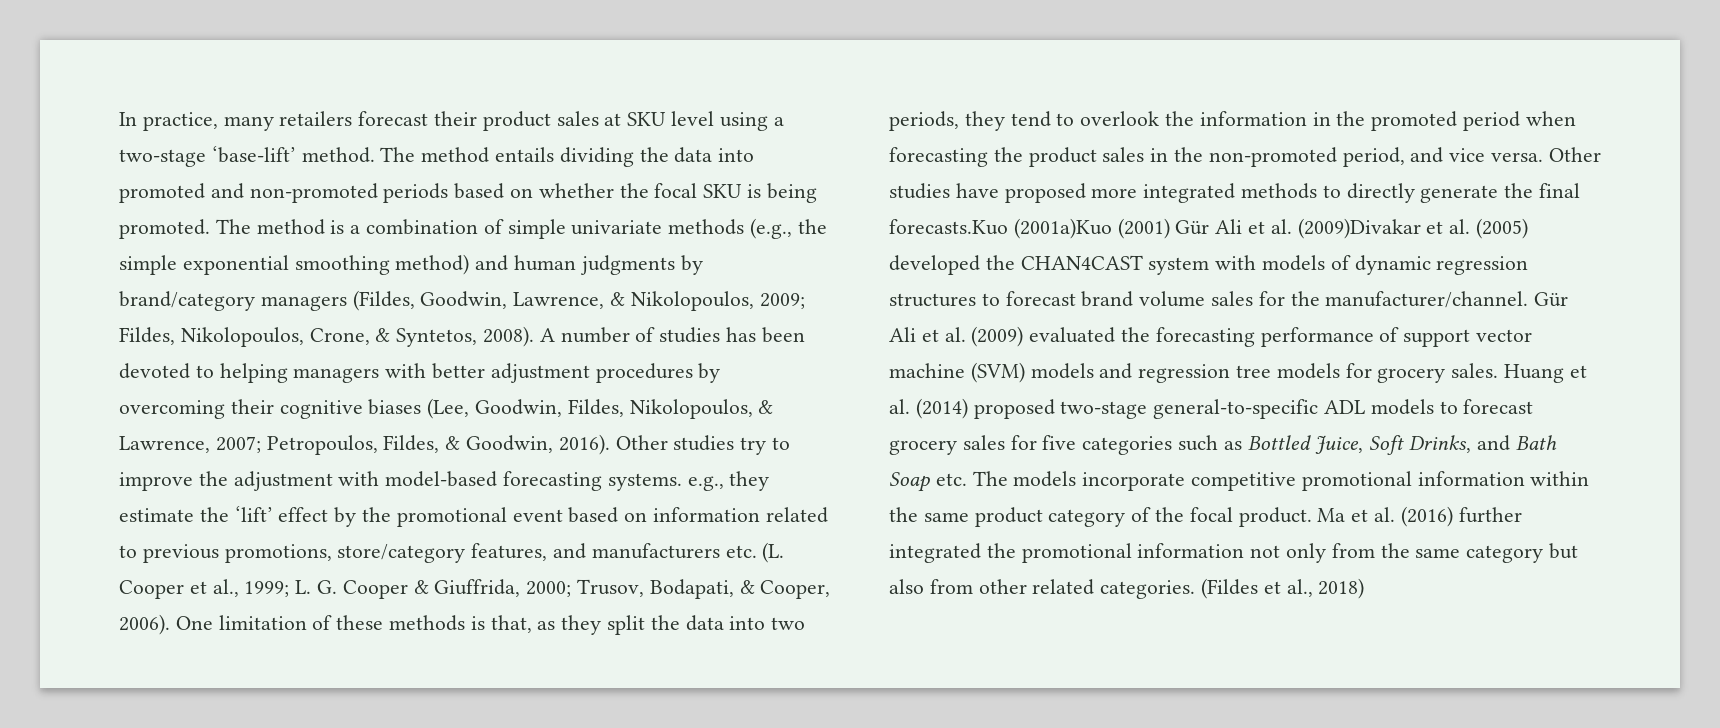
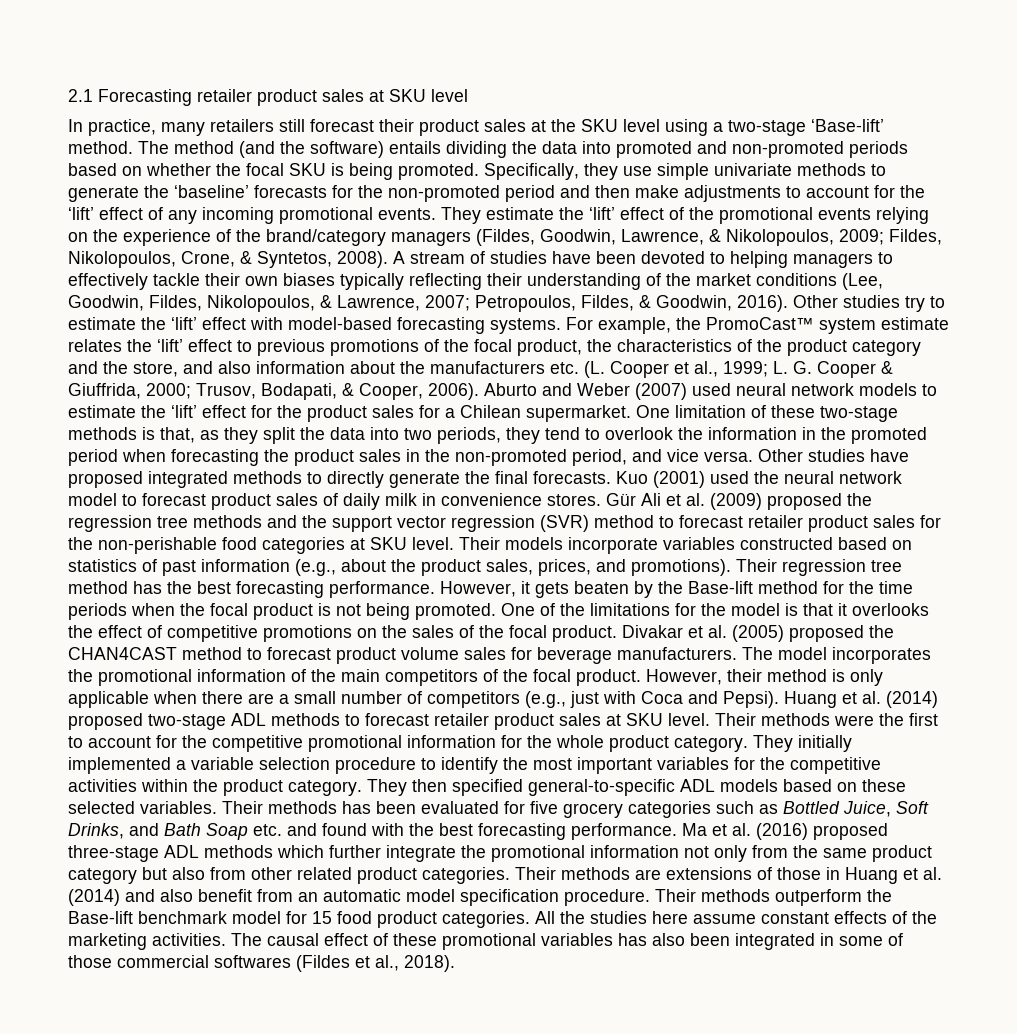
(119, 119) none -> [68,89,468,106] 2.1 Forecasting retailer product sales at SKU level //
(353, 118) none -> [279,119,305,132] still
(622, 119) none -> [551,119,576,132] the
[211,146,296,163] ‘base-lift’ -> [811,119,884,132] ‘Base-lift’
(490, 155) none -> [239,141,384,158] (and the software)
[215,218,827,239] [119,254,703,275] The method is a combination of simple univariate methods (e.g., the simple exponential smoothing method) and human judgments by -> [484,163,886,180] [68,185,925,202] [68,207,929,224] [68,229,261,246] Specifically, they use simple univariate methods to generate the ‘baseline’ forecasts for the non-promoted period and then make adjustments to account for the ‘lift’ effect of any incoming promotional events. They estimate the ‘lift’ effect of the promotional events relying on the experience of the
[560,327,630,343] number -> [410,252,465,264] stream
[726,327,757,342] has -> [552,251,591,264] have
[385,363,721,383] [119,399,422,419] with better adjustment procedures by overcoming their cognitive biases -> [878,252,893,264] [68,273,837,290] to effectively tackle their own biases typically reflecting their understanding of the market conditions
[119,471,770,491] [119,506,828,527] [119,543,587,563] improve the adjustment with model-based forecasting systems. e.g., they estimate the ‘lift’ effect by the promotional event based on information related to previous promotions, store/category features, and -> [68,317,949,334] [68,339,921,356] [68,361,425,377] estimate the ‘lift’ effect with model-based forecasting systems. For example, the PromoCast™ system estimate relates the ‘lift’ effect to previous promotions of the focal product, the characteristics of the product category and the store, and also information about the
(170, 624) none -> [484,383,937,400] [68,405,631,422] Aburto and Weber (2007) used neural network models to estimate the ‘lift’ effect for the product sales for a Chilean supermarket.
(384, 622) none -> [820,406,898,422] two-stage
[1091,188,1138,198] more -> (143, 479) none
[889,218,1529,239] [889,255,1529,275] [889,291,1529,308] forecasts.Kuo (2001a)Kuo (2001) Gür Ali et al. (2009)Divakar et al. (2005) developed the CHAN4CAST system with models of dynamic regression structures to forecast brand volume sales for the manufacturer/channel. -> [533,471,902,488] [68,493,601,510] forecasts. Kuo (2001) used the neural network model to forecast product sales of daily milk in convenience stores.
[1029,327,1533,347] [889,362,1499,383] evaluated the forecasting performance of support vector machine (SVM) models and regression tree models for grocery sales. -> [767,493,872,510] [68,515,941,532] [68,537,912,554] [68,559,902,576] [68,581,913,598] [68,603,929,620] [68,625,894,642] [68,647,931,664] [68,669,883,686] [68,691,779,708] proposed the regression tree methods and the support vector regression (SVR) method to forecast retailer product sales for the non-perishable food categories at SKU level. Their models incorporate variables constructed based on statistics of past information (e.g., about the product sales, prices, and promotions). Their regression tree method has the best forecasting performance. However, it gets beaten by the Base-lift method for the time periods when the focal product is not being promoted. One of the limitations for the model is that it overlooks the effect of competitive promotions on the sales of the focal product. Divakar et al. (2005) proposed the CHAN4CAST method to forecast product volume sales for beverage manufacturers. The model incorporates the promotional information of the main competitors of the focal product. However, their method is only applicable when there are a small number of competitors (e.g., just with Coca and Pepsi).
[1153,399,1534,419] [889,435,1005,455] general-to-specific ADL models to forecast grocery sales -> [231,713,938,730] [68,735,852,752] [68,757,881,774] [68,779,906,796] [68,801,499,814] ADL methods to forecast retailer product sales at SKU level. Their methods were the first to account for the competitive promotional information for the whole product category. They initially implemented a variable selection procedure to identify the most important variables for the competitive activities within the product category. They then specified general-to-specific ADL models based on these selected variables. Their methods has been evaluated
(1077, 442) none -> [563,803,623,818] grocery
[972,471,1590,491] [889,506,1522,527] [889,543,981,563] The models incorporate competitive promotional information within the same product category of the focal product. Ma et al. (2016) further integrated -> [287,823,888,840] [68,845,456,862] and found with the best forecasting performance. Ma et al. (2016) proposed three-stage ADL methods which further integrate
(1461, 553) none -> [872,845,932,862] product
[1100,580,1196,599] categories. -> [357,867,942,884] [68,889,892,906] [68,911,937,928] [68,933,903,950] [68,955,291,968] product categories. Their methods are extensions of those in Huang et al. (2014) and also benefit from an automatic model specification procedure. Their methods outperform the Base-lift benchmark model for 15 food product categories. All the studies here assume constant effects of the marketing activities. The causal effect of these promotional variables has also been integrated in some of those commercial softwares
[1318,578,1365,599] 2018) -> [404,955,455,972] 2018).

